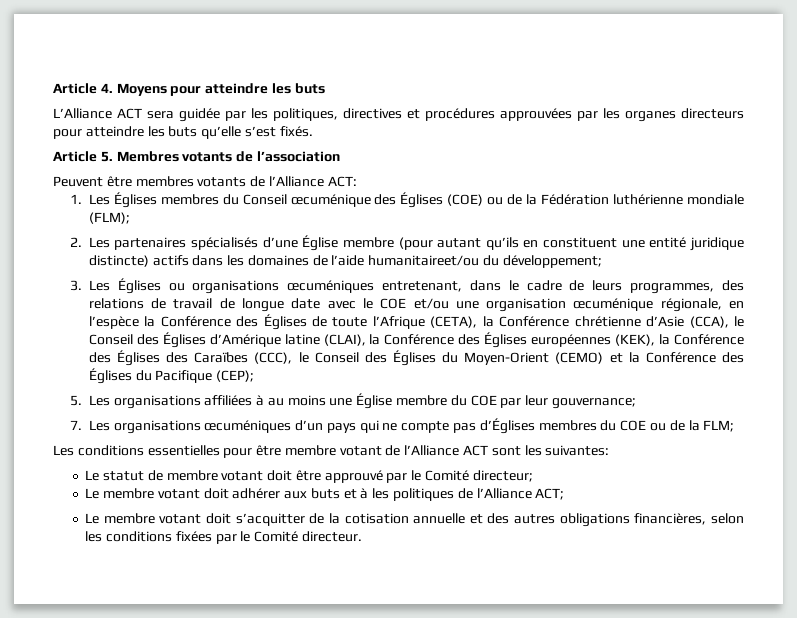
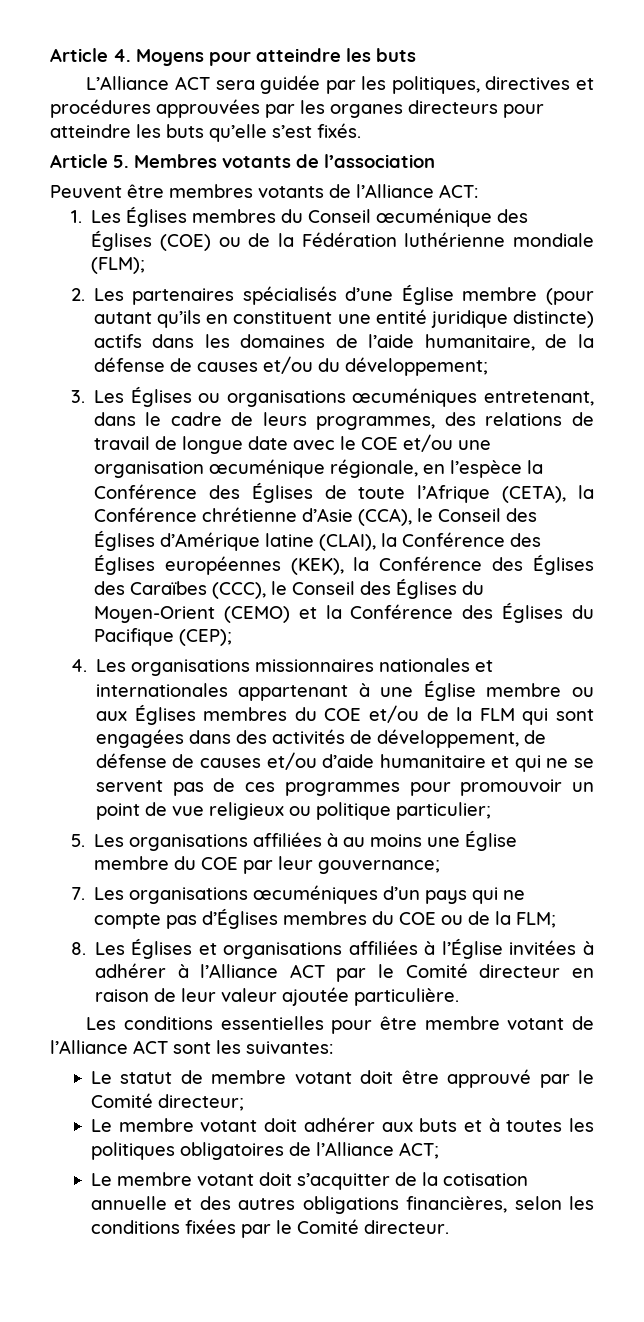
[368,255,480,266] humanitaireet/ou -> [424,334,594,351] [93,356,313,374] humanitaire, de la défense de causes et/ou
[69,395,201,409] 5. Les organisations -> [70,658,493,676] [95,680,594,701] [95,704,595,725] [95,729,546,748] [95,752,594,772] [95,778,594,796] [95,802,491,820] [70,834,248,851] 4. Les organisations missionnaires nationales et internationales appartenant à une Église membre ou aux Églises membres du COE et/ou de la FLM qui sont engagées dans des activités de développement, de défense de causes et/ou d’aide humanitaire et qui ne se servent pas de ces programmes pour promouvoir un point de vue religieux ou politique particulier; // 5. Les organisations
(735, 426) none -> [70,938,594,959] [94,963,594,982] [94,987,459,1006] // 8. Les Églises et organisations affiliées à l’Église invitées à adhérer à l’Alliance ACT par le Comité directeur en raison de leur valeur ajoutée particulière.
(369, 493) none -> [506,1120,563,1132] toutes
(455, 494) none -> [180,1142,285,1160] obligatoires

